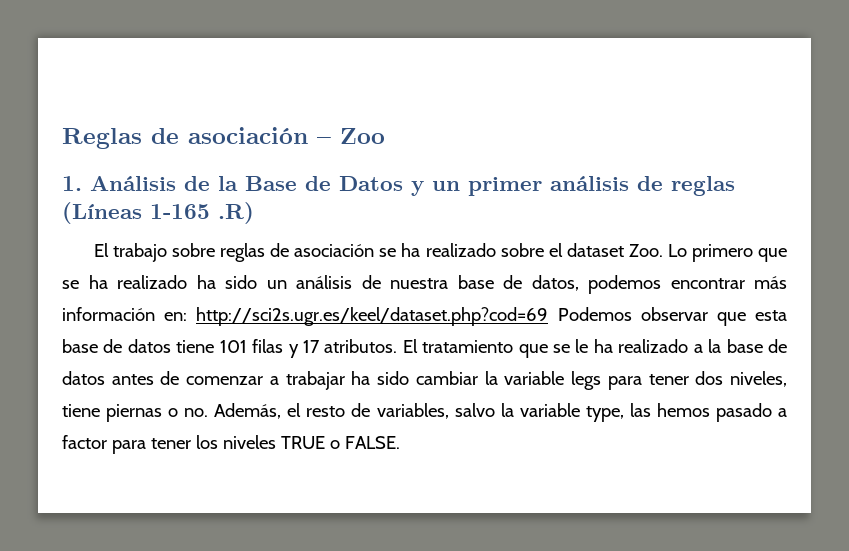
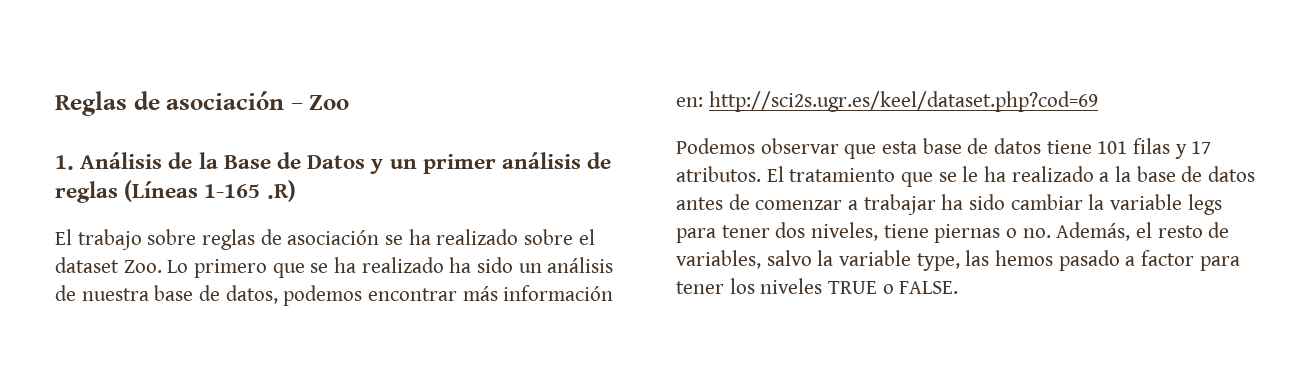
(549, 316) none -> (1098, 101) //

